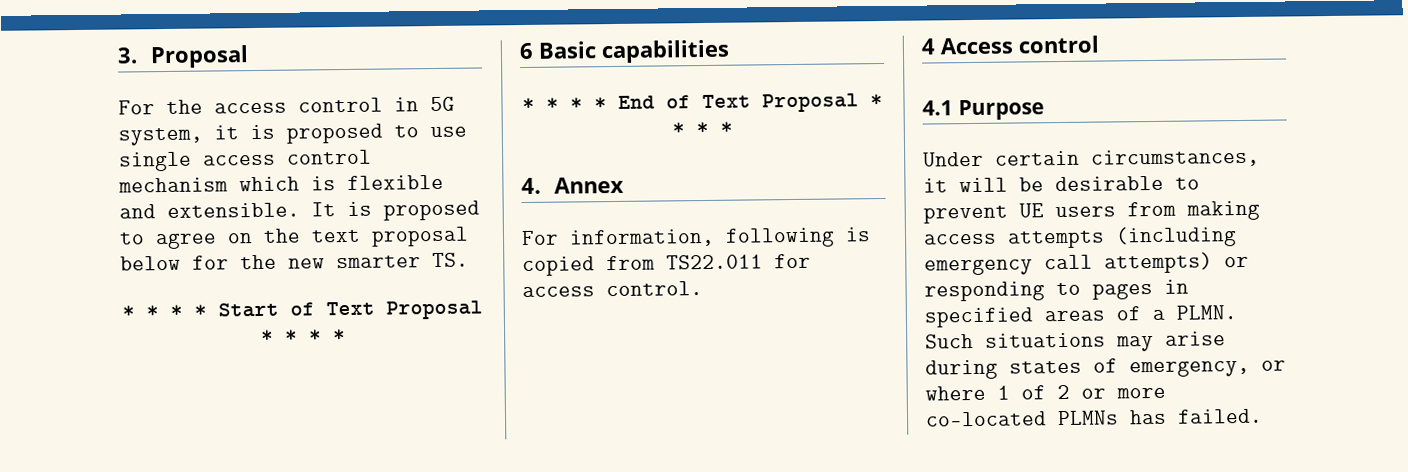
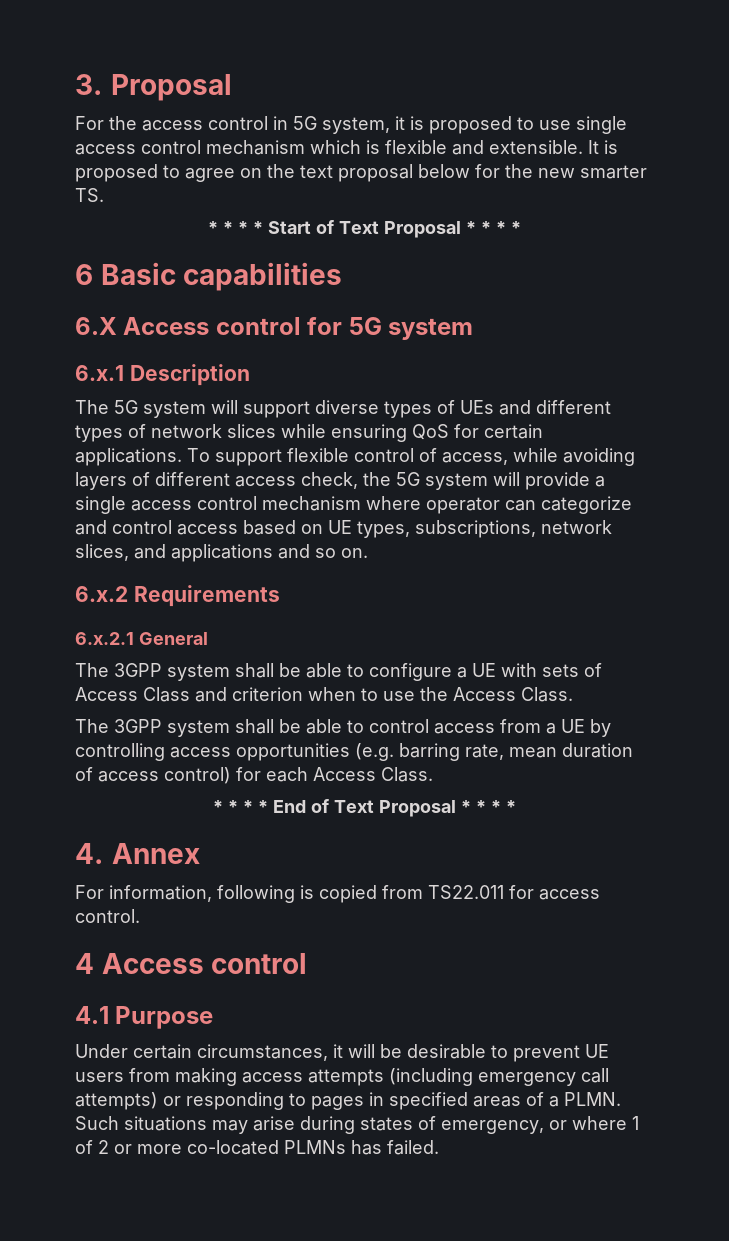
(730, 51) none -> [75,317,474,340] [75,364,250,386] [75,400,611,418] [75,424,543,442] [75,448,635,466] [75,472,605,490] [75,496,632,514] [75,520,612,538] [75,544,368,562] [75,585,280,607] [75,632,208,645] [75,663,602,681] [75,687,573,702] [75,719,611,737] [75,743,633,761] [75,767,433,784] // 6.X Access control for 5G system // 6.x.1 Description // The 5G system will support diverse types of UEs and different types of network slices while ensuring QoS for certain applications. To support flexible control of access, while avoiding layers of different access check, the 5G system will provide a single access control mechanism where operator can categorize and control access based on UE types, subscriptions, network slices, and applications and so on. // 6.x.2 Requirements // 6.x.2.1 General // The 3GPP system shall be able to configure a UE with sets of Access Class and criterion when to use the Access Class. // The 3GPP system shall be able to control access from a UE by controlling access opportunities (e.g. barring rate, mean duration of access control) for each Access Class.

